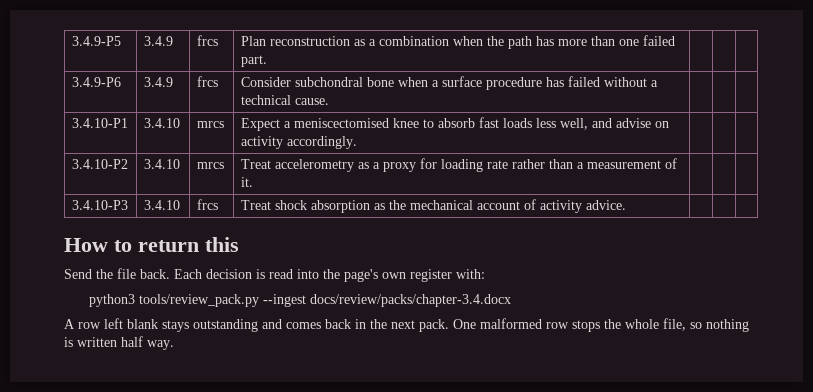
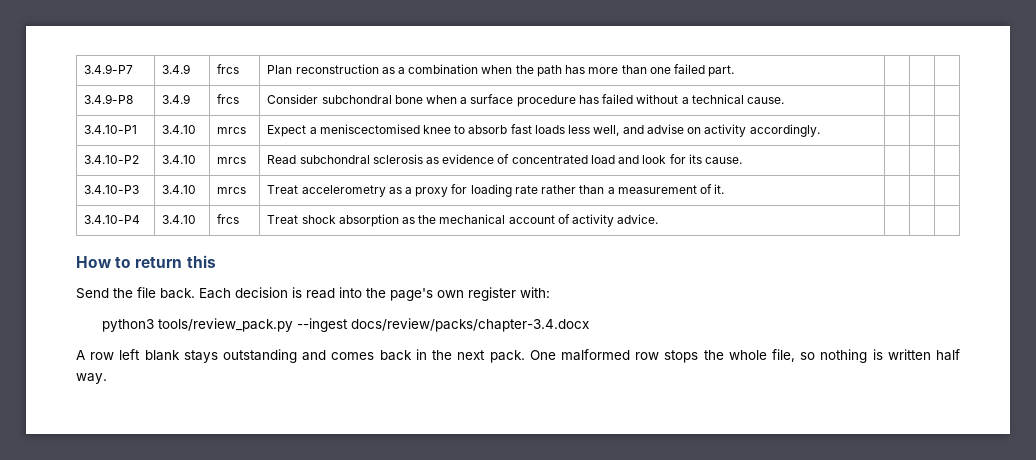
[71,36,121,46] 3.4.9-P5 -> [84,64,134,74] 3.4.9-P7
[71,77,121,87] 3.4.9-P6 -> [84,94,134,104] 3.4.9-P8
(224, 165) none -> [267,154,743,164] [84,185,140,194] [162,185,197,194] [217,187,247,194] | Read subchondral sclerosis as evidence of concentrated load and look for its cause. | | | // 3.4.10-P3 | 3.4.10 | mrcs
[71,200,128,210] 3.4.10-P3 -> [84,215,141,224] 3.4.10-P4

